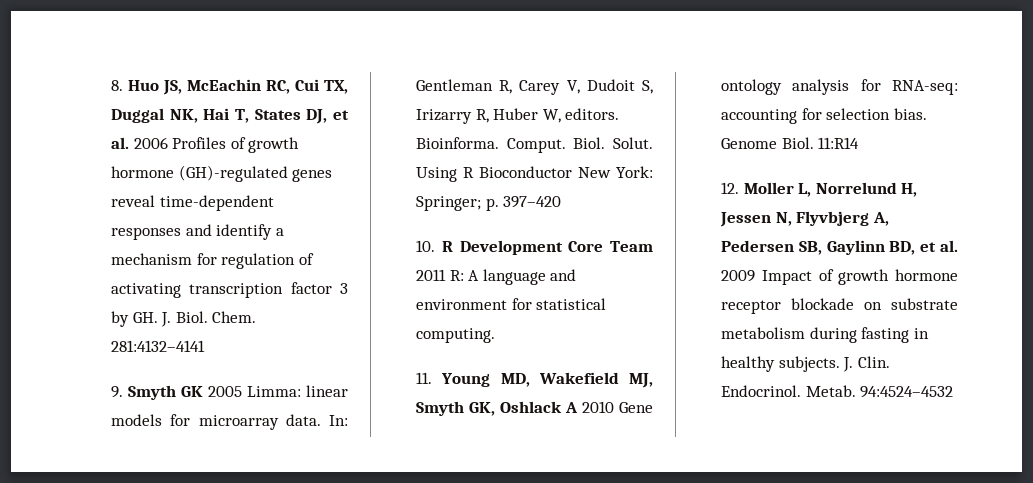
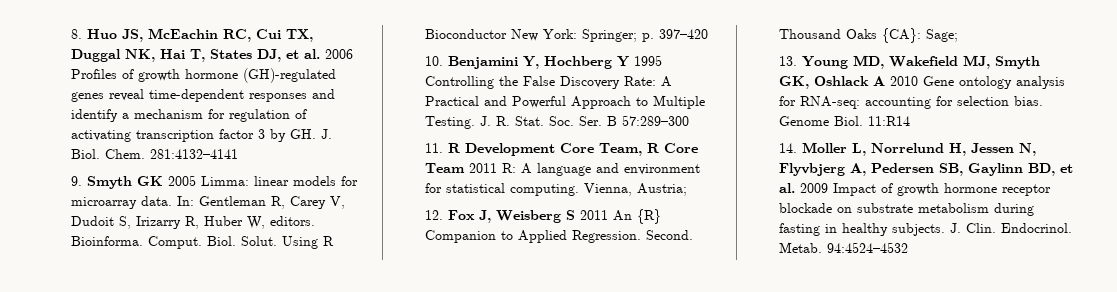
[441,240,563,255] R Development -> [447,55,662,69] [424,76,672,89] [424,95,705,109] [424,115,689,129] [424,143,660,156] Benjamini Y, Hochberg Y 1995 Controlling the False Discovery Rate: A Practical and Powerful Approach to Multiple Testing. J. R. Stat. Soc. Ser. B 57:289–300 // 11. R Development Core Team, R
[416,372,433,384] // 11. -> [583,183,687,196] [424,209,661,224] [424,230,693,243] [778,28,958,43] [778,56,797,66] Vienna, Austria; // 12. Fox J, Weisberg S 2011 An {R} Companion to Applied Regression. Second. Thousand Oaks {CA}: Sage; // 13.
[721,182,740,194] 12. -> [778,143,797,153] 14.

